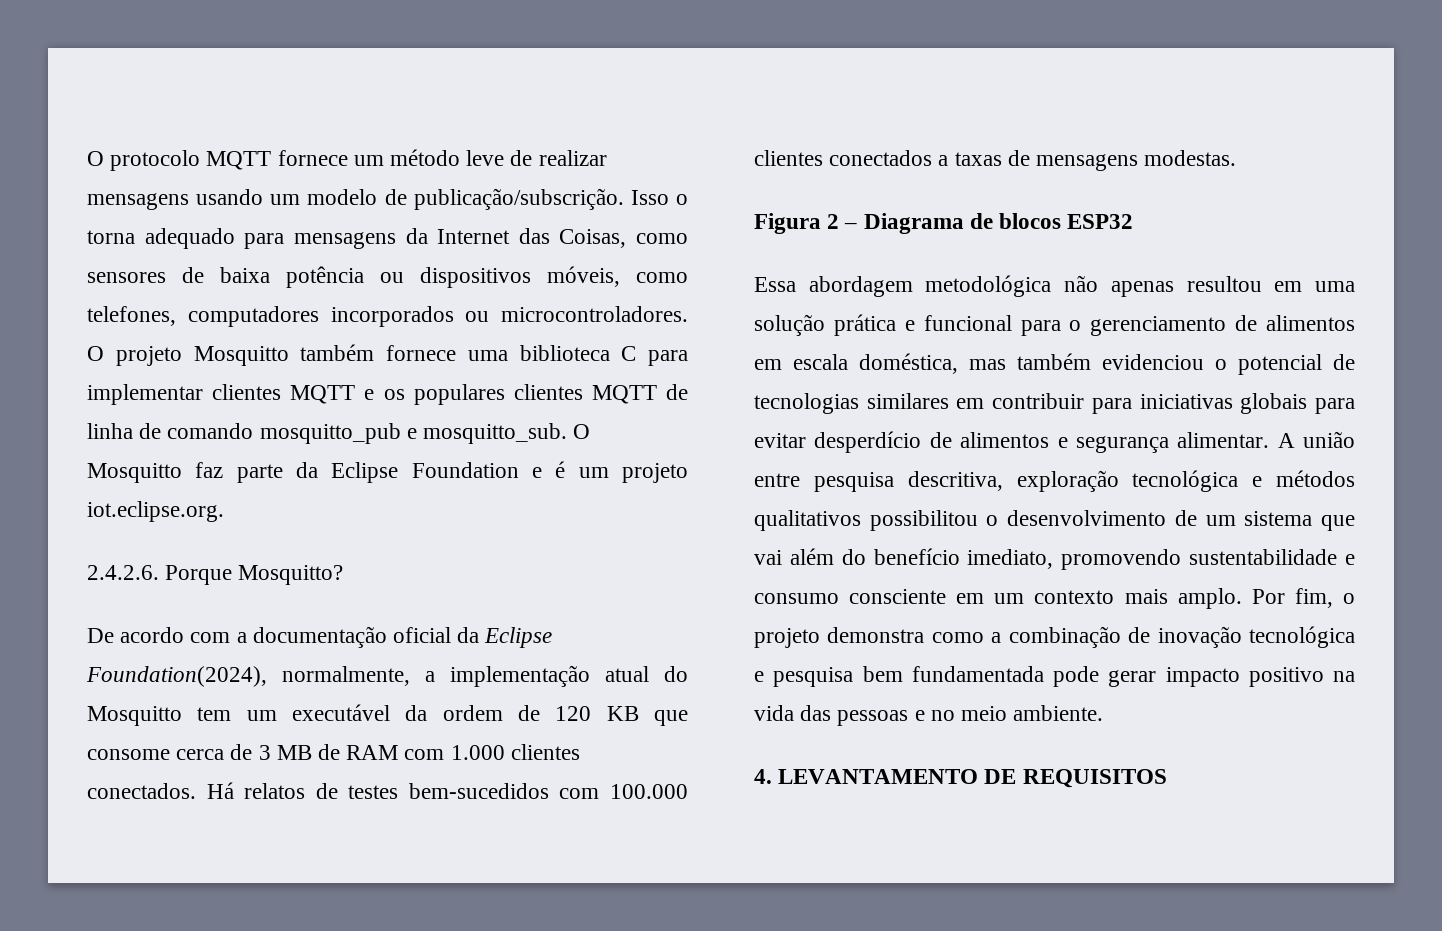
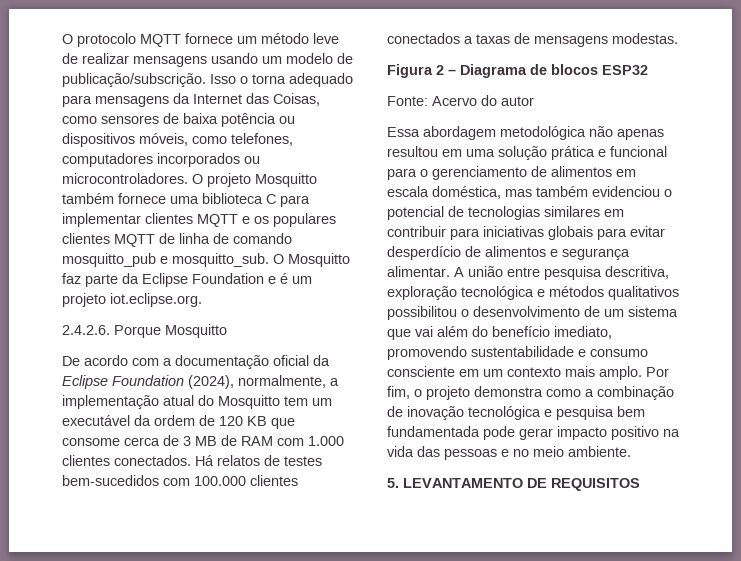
[238,565,344,585] Mosquitto? -> [165,324,227,338] Mosquitto
[86,666,267,687] Foundation(2024), -> [112,375,234,389] Foundation (2024),
(1134, 221) none -> [387,95,534,106] // Fonte: Acervo do autor
[754,769,772,784] 4. -> [387,478,399,488] 5.

